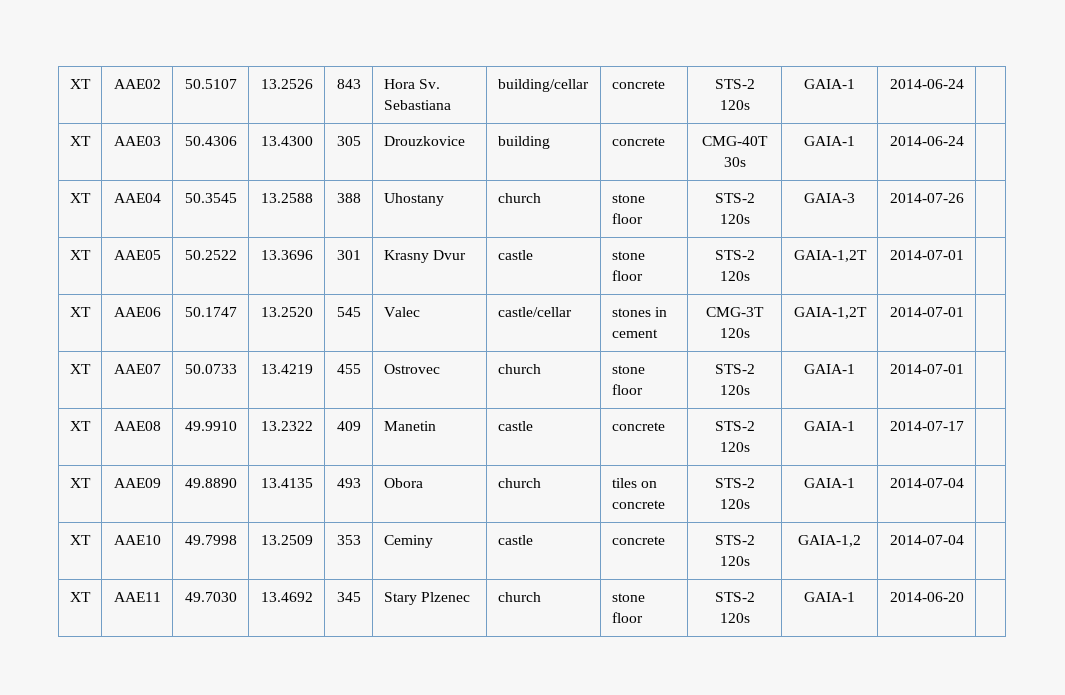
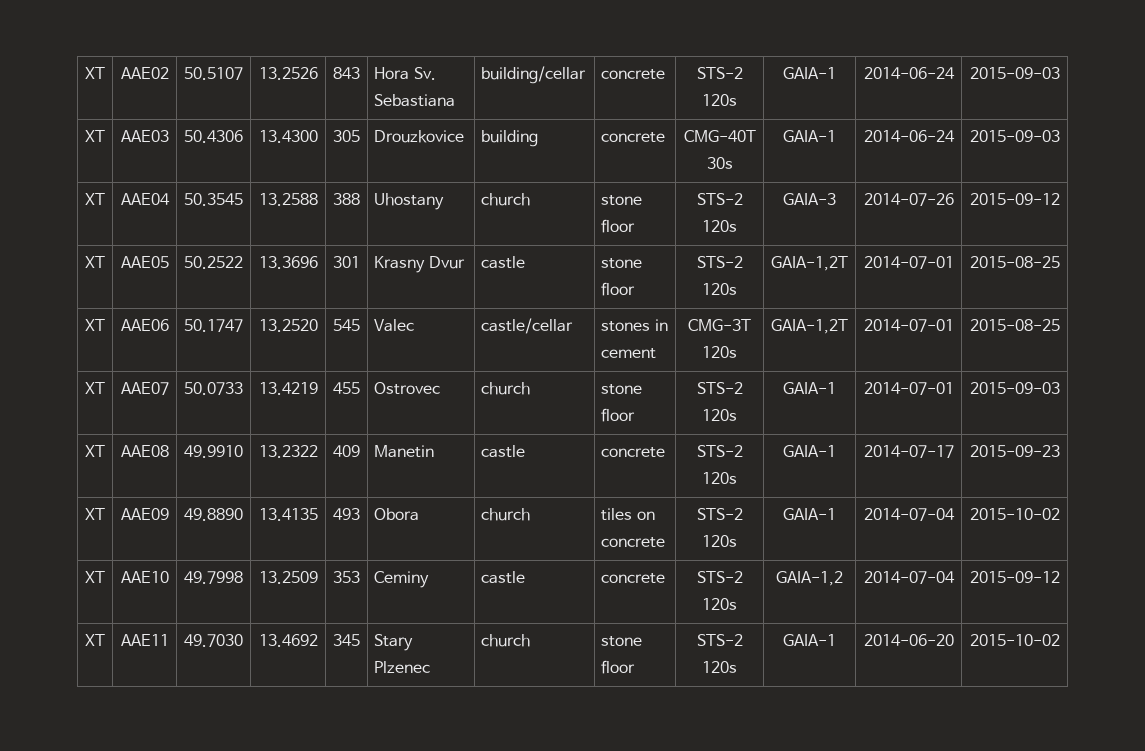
(964, 84) none -> [969,67,1060,79] 2015-09-03
(964, 141) none -> [969,130,1060,142] 2015-09-03
(964, 198) none -> [969,193,1060,205] 2015-09-12
(964, 255) none -> [969,256,1060,268] 2015-08-25
(964, 312) none -> [969,319,1060,331] 2015-08-25
(964, 369) none -> [969,382,1060,394] 2015-09-03
(964, 426) none -> [969,445,1060,457] 2015-09-23
(964, 483) none -> [969,508,1060,520] 2015-10-02
(964, 540) none -> [969,571,1060,583] 2015-09-12
(964, 597) none -> [969,634,1060,646] 2015-10-02

